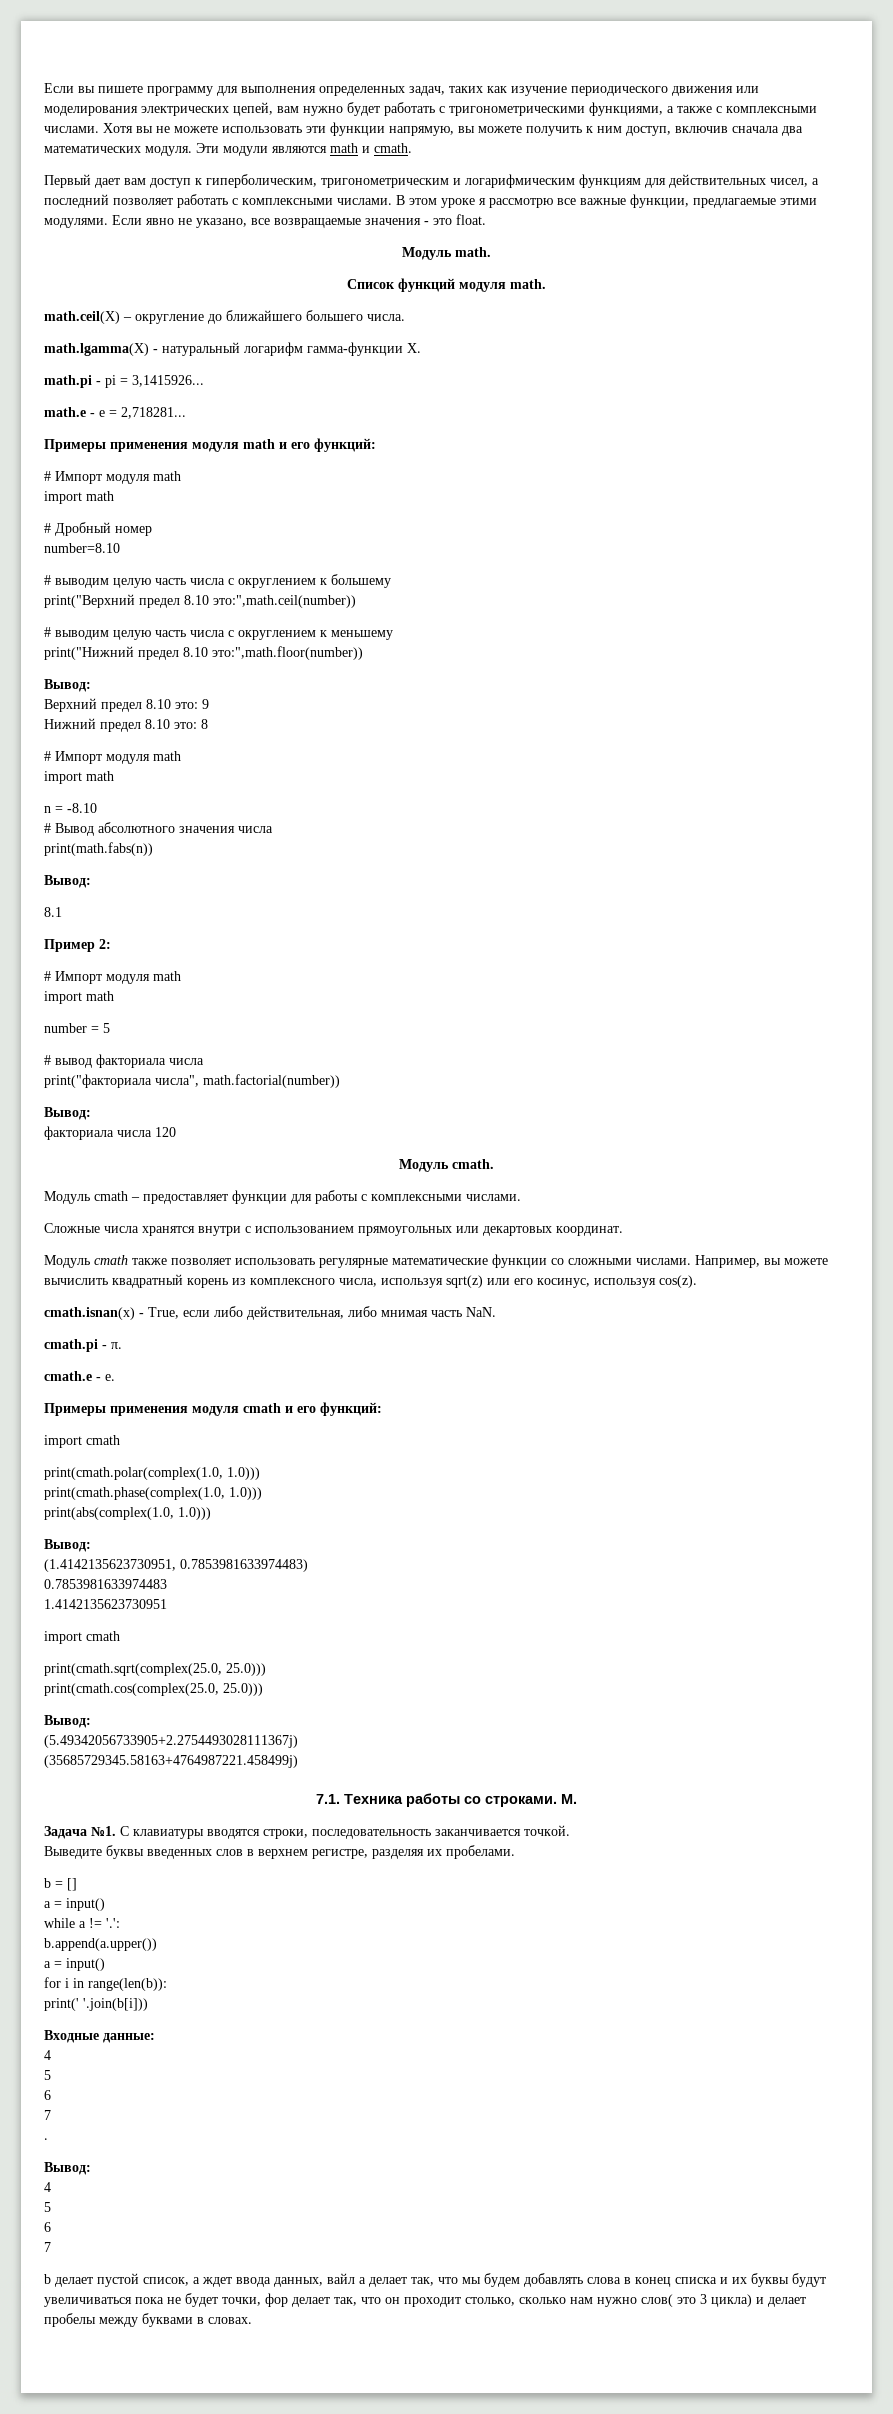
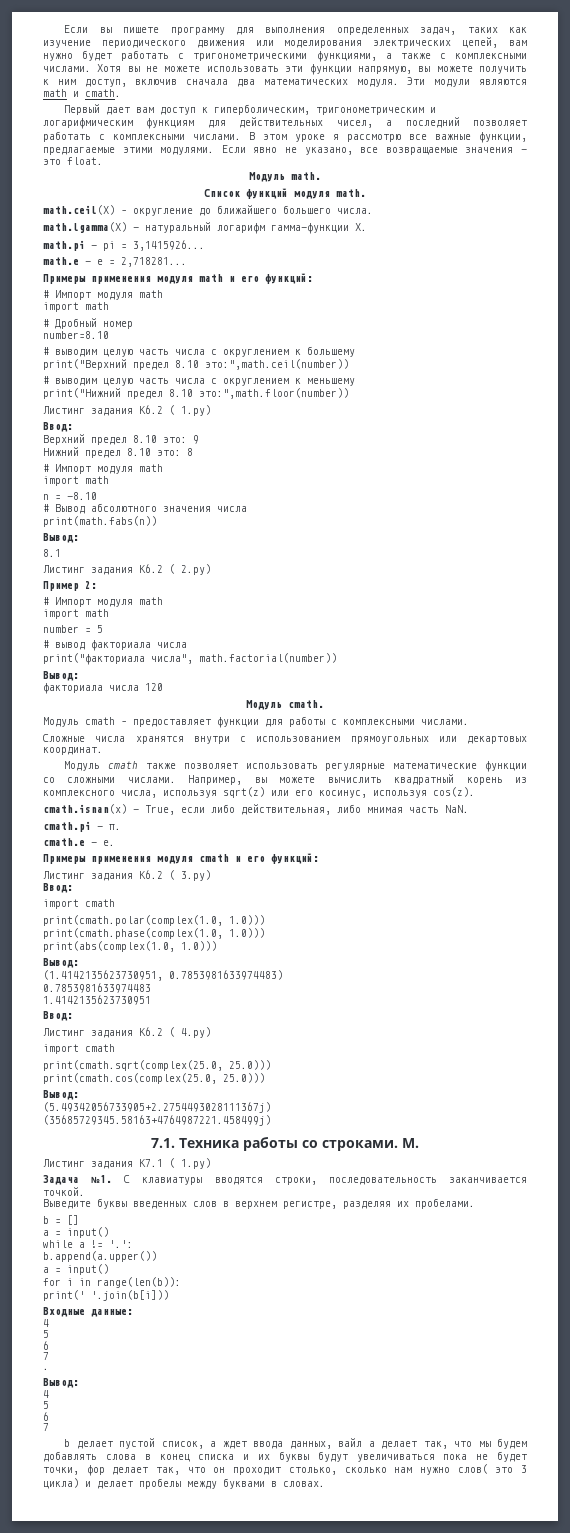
[44,679,91,692] Вывод: -> [43,405,211,416] [43,422,73,432] Листинг задания K6.2 ( 1.py) // Ввод:
(62, 912) none -> [43,564,211,575] // Листинг задания K6.2 ( 2.py)
(382, 1409) none -> [43,870,211,881] [43,883,73,893] // Листинг задания K6.2 ( 3.py) // Ввод:
(167, 1604) none -> [43,1011,73,1021] [43,1027,211,1038] // Ввод: // Листинг задания K6.2 ( 4.py)
(577, 1799) none -> [43,1158,211,1169] // Листинг задания K7.1 ( 1.py)

